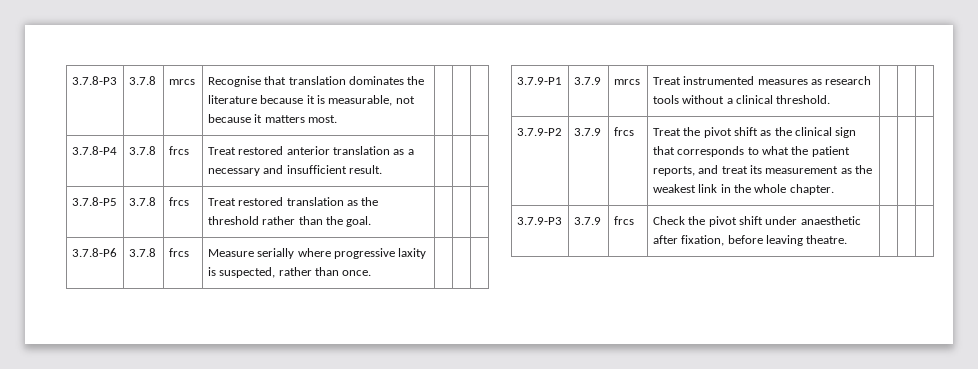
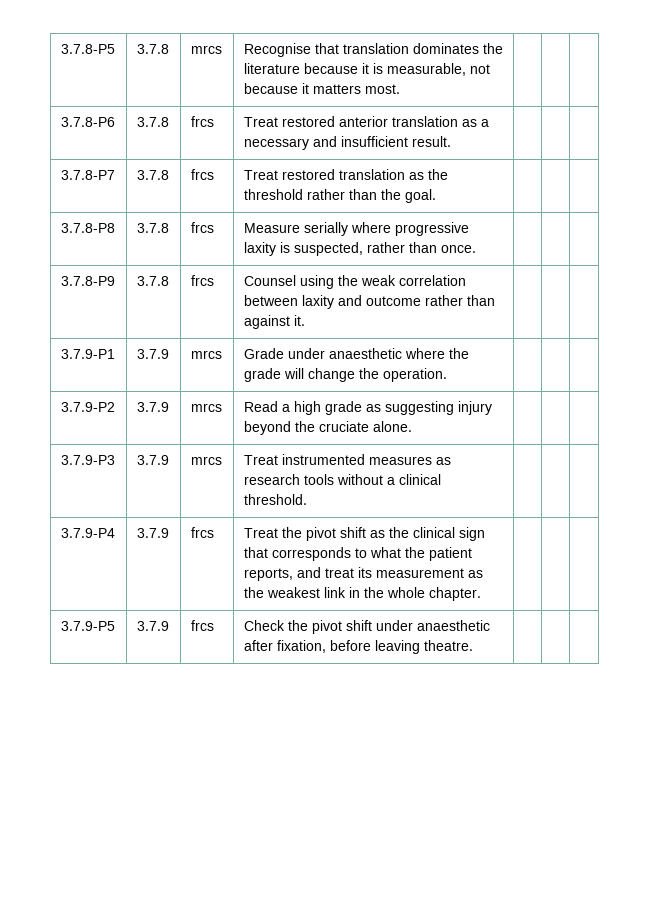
[71,76,117,85] 3.7.8-P3 -> [60,44,115,54] 3.7.8-P5
[71,146,117,155] 3.7.8-P4 -> [60,117,115,127] 3.7.8-P6
[71,197,117,206] 3.7.8-P5 -> [60,170,115,180] 3.7.8-P7
[71,248,117,257] 3.7.8-P6 -> [60,223,115,233] 3.7.8-P8
[516,77,562,85] 3.7.9-P1 -> [60,276,115,286] [136,276,169,286] [190,275,214,286] [243,275,466,289] [243,295,495,309] [243,315,305,329] [60,349,115,359] [136,349,169,359] [190,350,222,359] [243,348,469,359] [243,368,447,382] [60,402,115,412] [136,402,169,412] [190,403,222,412] [243,401,492,415] [243,421,412,435] [60,455,115,465] 3.7.8-P9 | 3.7.8 | frcs | Counsel using the weak correlation between laxity and outcome rather than against it. | | | // 3.7.9-P1 | 3.7.9 | mrcs | Grade under anaesthetic where the grade will change the operation. | | | // 3.7.9-P2 | 3.7.9 | mrcs | Read a high grade as suggesting injury beyond the cruciate alone. | | | // 3.7.9-P3
[516,128,562,136] 3.7.9-P2 -> [60,528,115,538] 3.7.9-P4
[516,217,562,225] 3.7.9-P3 -> [60,621,115,631] 3.7.9-P5

